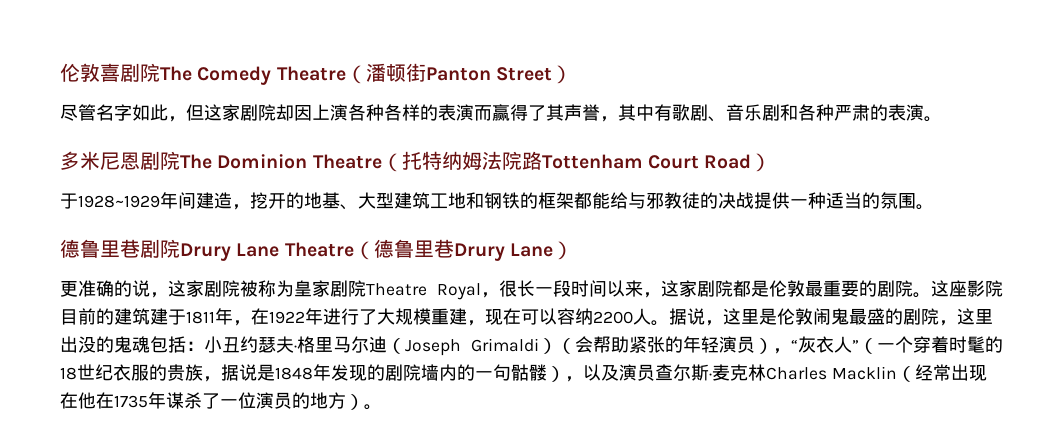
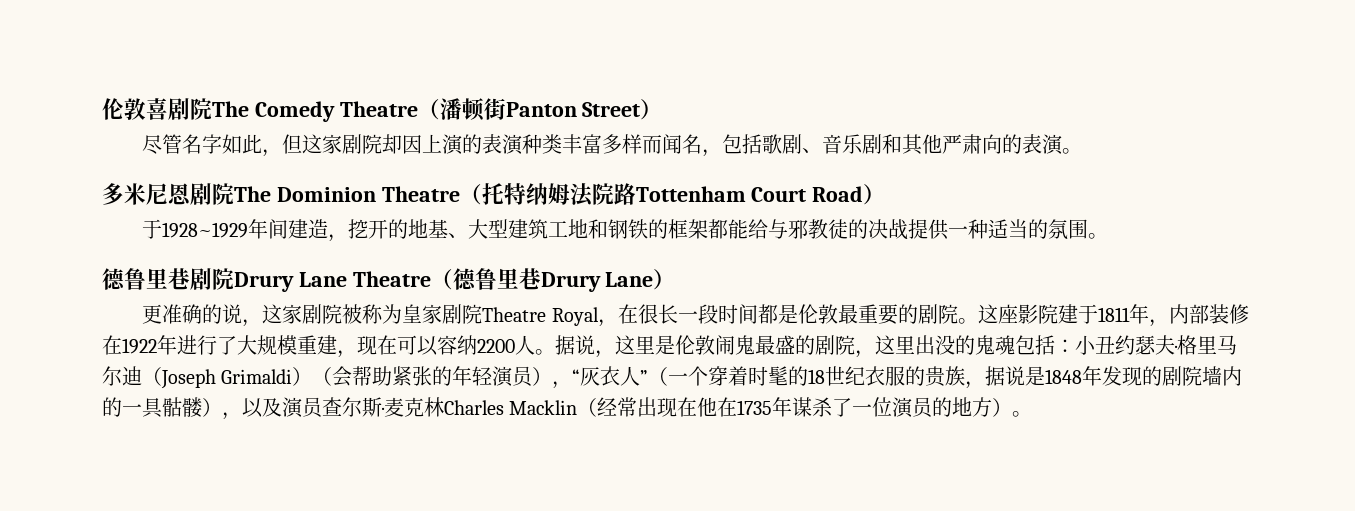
[348,104,672,122] 各种各样的表演而赢得了其声誉，其中有 -> [462,134,763,157] 的表演种类丰富多样而闻名，包括
[798,104,870,121] 各种严肃 -> [902,134,1003,155] 其他严肃向
(499, 295) none -> [617,304,638,324] 在
[607,280,733,298] 以来，这家剧院 -> (758, 314) none
[60,308,150,325] 目前的建筑 -> (1058, 314) none
(251, 323) none -> [1168,304,1249,324] 内部装修
[493,364,511,381] 句 -> [142,398,163,418] 具

